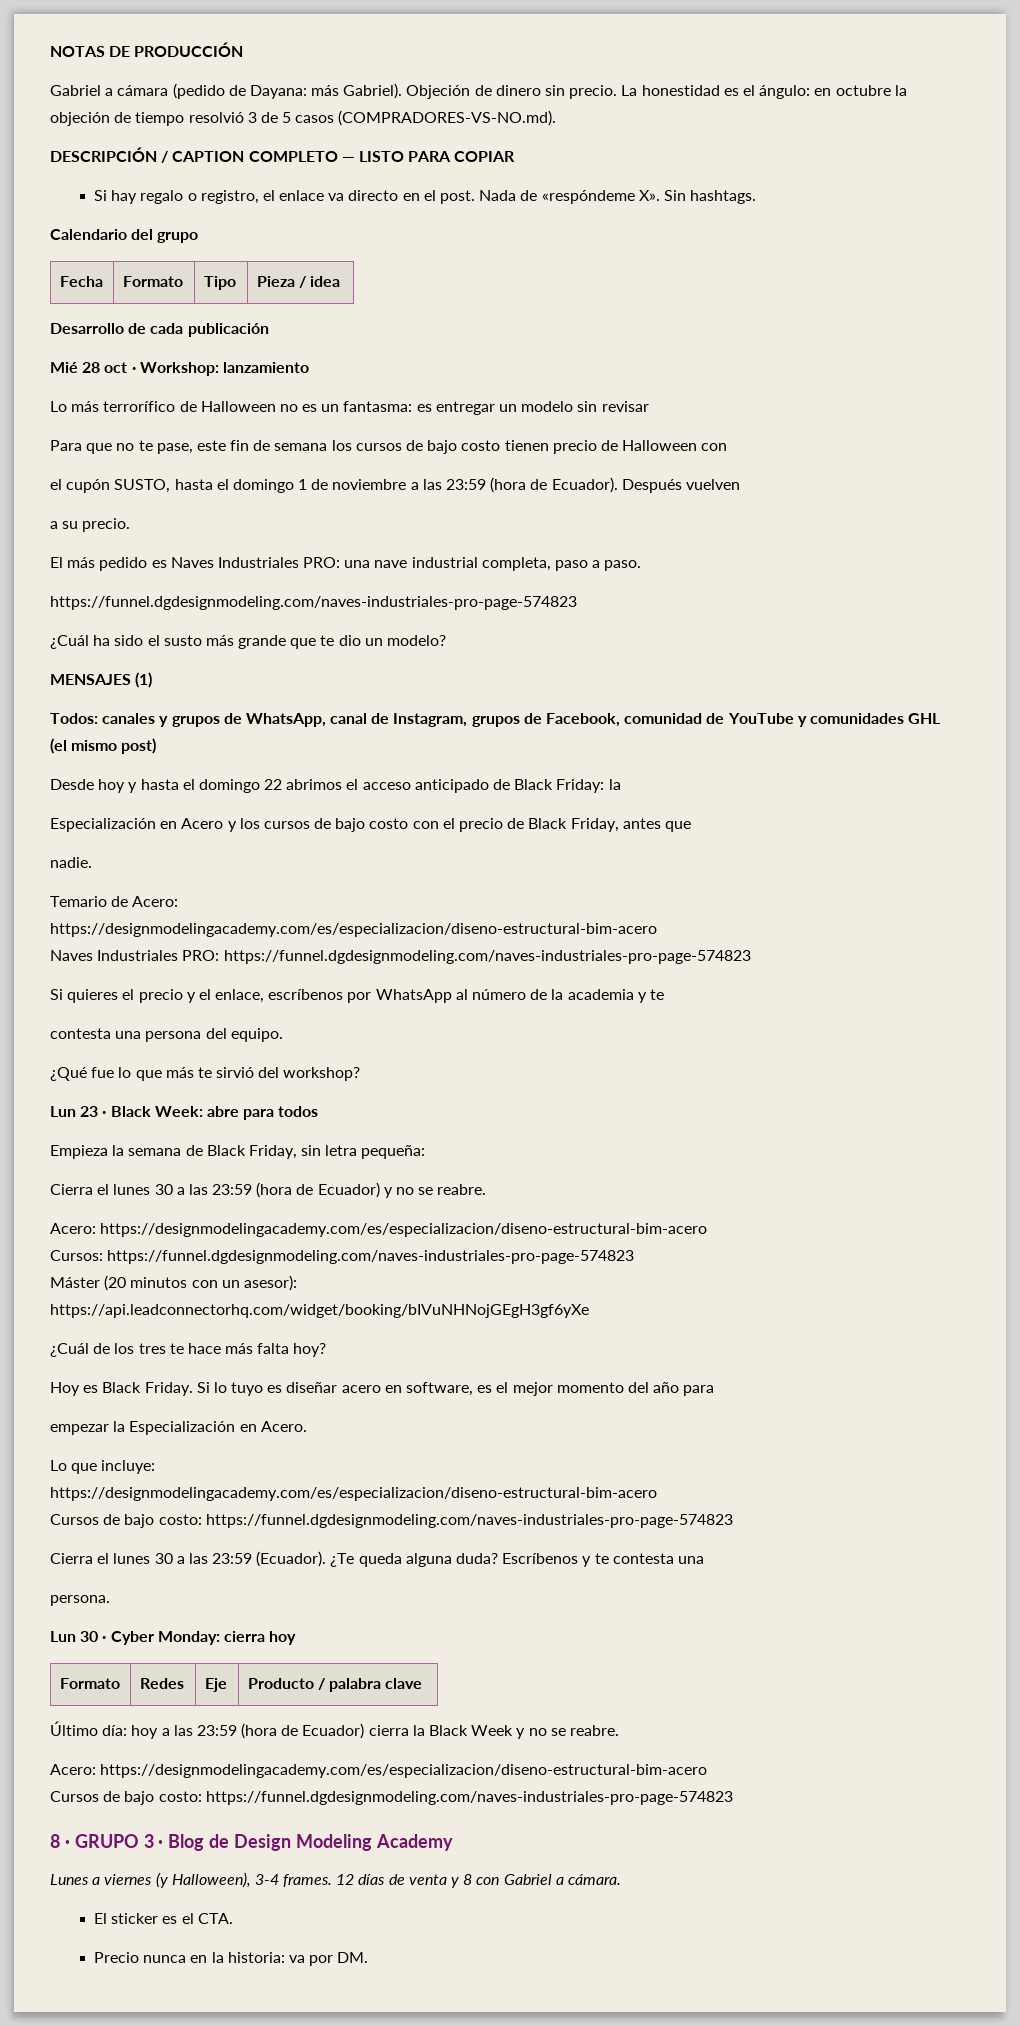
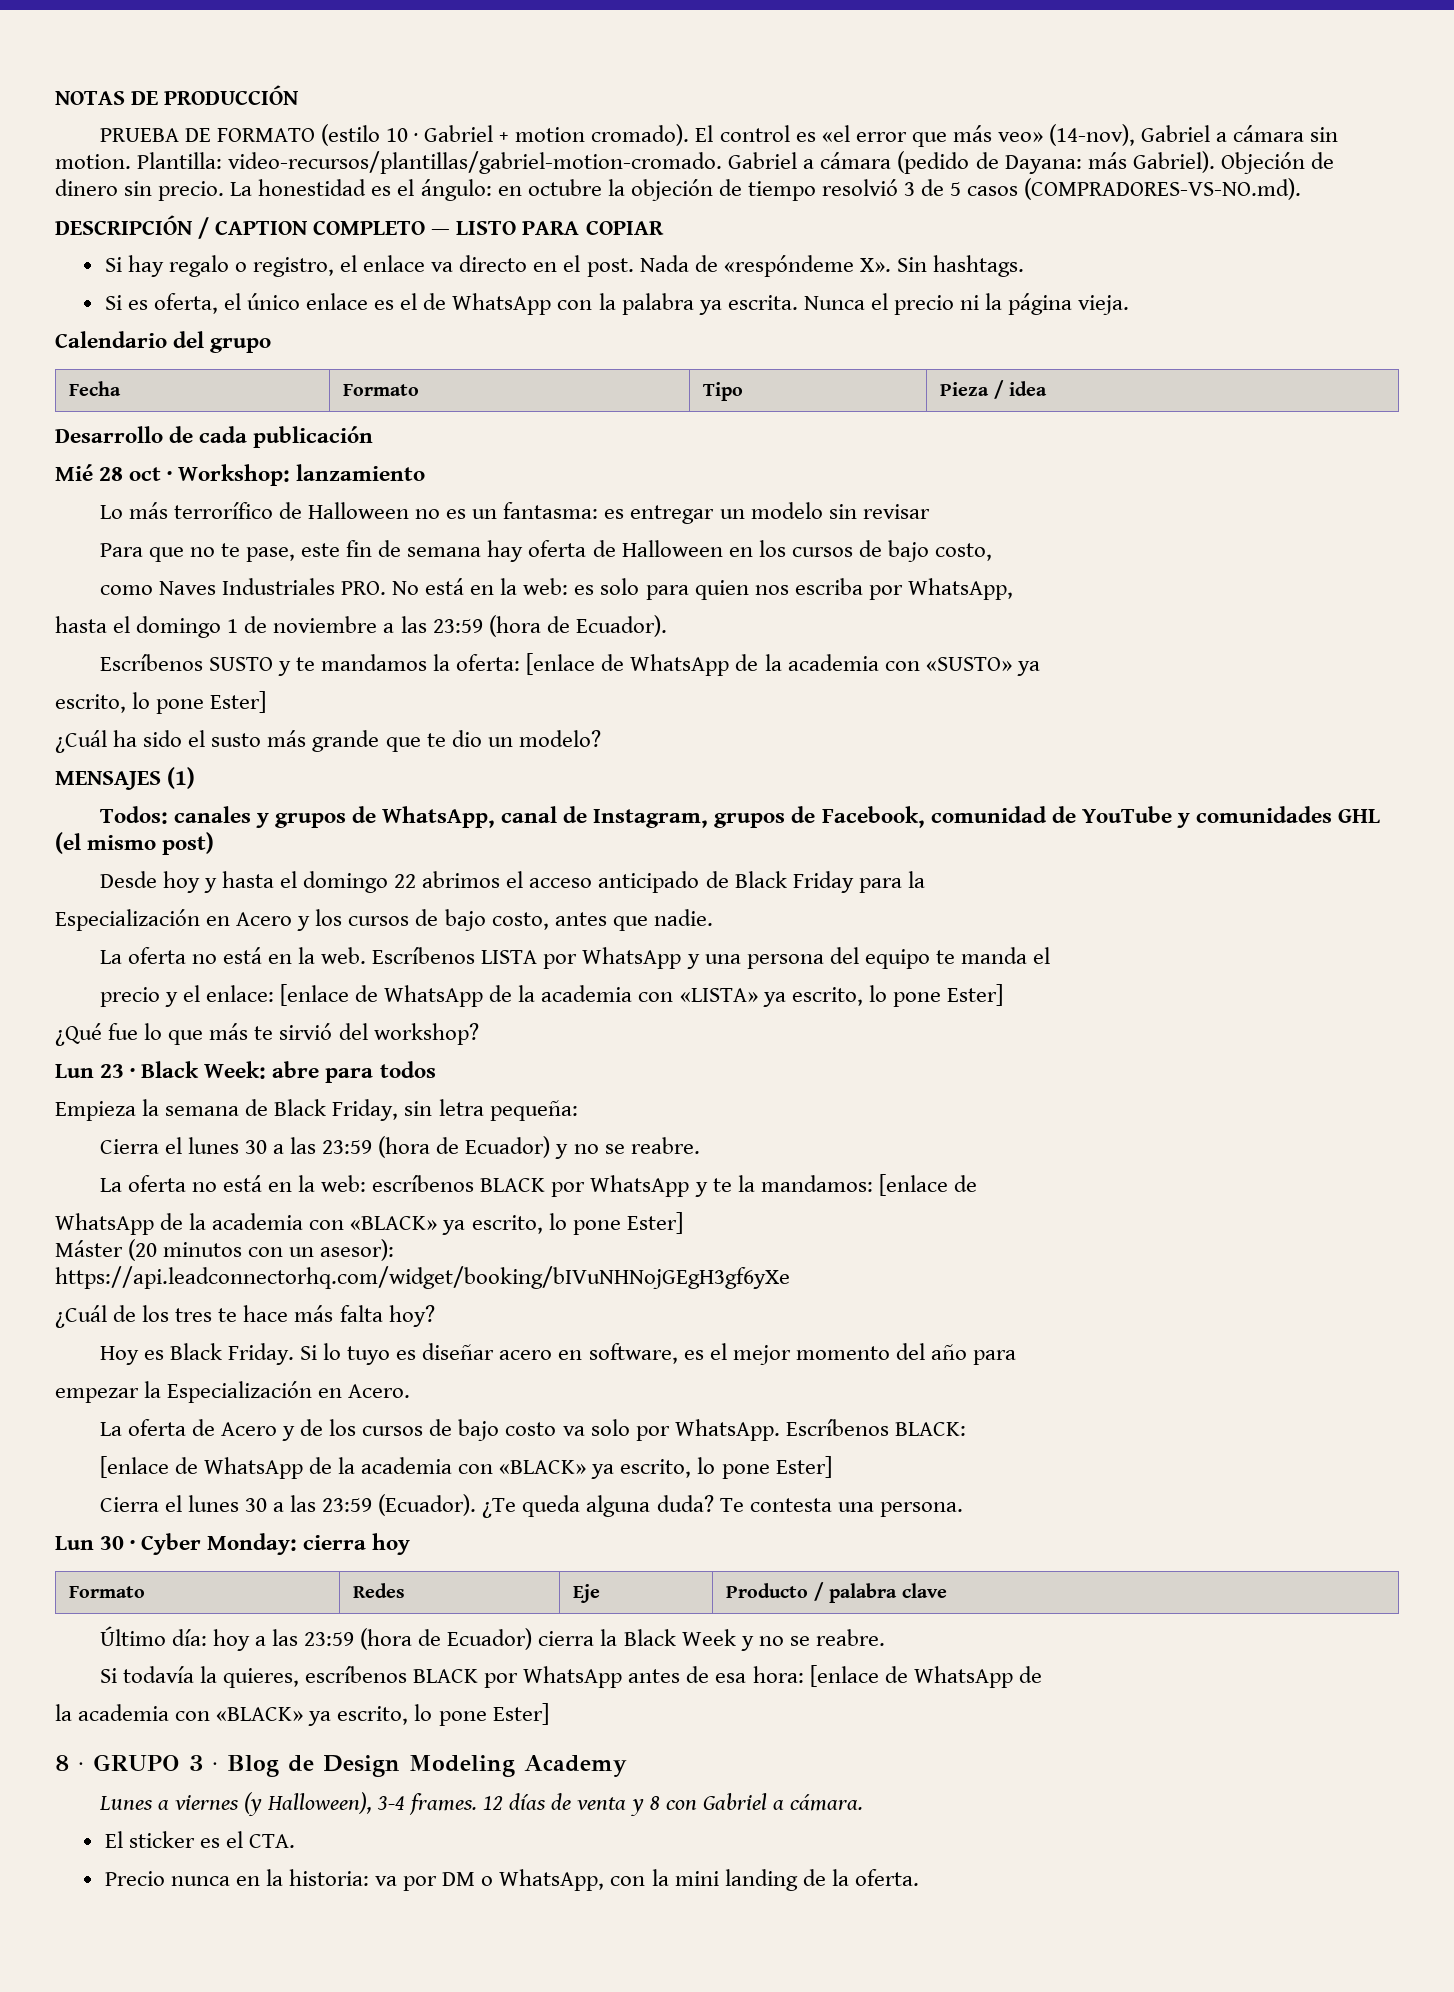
(244, 49) none -> [99,124,1339,147] [55,151,723,174] PRUEBA DE FORMATO (estilo 10 · Gabriel + motion cromado). El control es «el error que más veo» (14-nov), Gabriel a cámara sin motion. Plantilla: video-recursos/plantillas/gabriel-motion-cromado.
(757, 197) none -> [104,293,1130,315] // Si es oferta, el único enlace es el de WhatsApp con la palabra ya escrita. Nunca el precio ni la página vieja.
[331,440,728,454] [50,479,171,493] los cursos de bajo costo tienen precio de Halloween con // el cupón SUSTO, -> [487,540,993,562] [99,578,1013,600] hay oferta de Halloween en los cursos de bajo costo, // como Naves Industriales PRO. No está en la web: es solo para quien nos escriba por WhatsApp, //
[621,479,740,493] [50,518,131,532] [50,557,642,571] [50,596,577,610] Después vuelven // a su precio. // El más pedido es Naves Industriales PRO: una nave industrial completa, paso a paso. // https://funnel.dgdesignmodeling.com/naves-industriales-pro-page-574823 -> [99,653,1040,676] [55,691,267,714] // Escríbenos SUSTO y te mandamos la oferta: [enlace de WhatsApp de la academia con «SUSTO» ya // escrito, lo pone Ester]
[556,779,605,793] Friday: -> [792,871,902,893] Friday para
[369,818,619,832] costo con el precio de Black Friday, -> [491,912,549,930] costo,
(691, 826) // -> (648, 923) none
[50,896,179,907] [50,923,657,937] [50,950,751,964] [50,989,664,1003] [50,1028,283,1042] Temario de Acero: // https://designmodelingacademy.com/es/especializacion/diseno-estructural-bim-acero // Naves Industriales PRO: https://funnel.dgdesignmodeling.com/naves-industriales-pro-page-574823 // Si quieres el precio y el enlace, escríbenos por WhatsApp al número de la academia y te // contesta una persona del equipo. -> [99,947,1051,969] [99,984,1003,1007] La oferta no está en la web. Escríbenos LISTA por WhatsApp y una persona del equipo te manda el // precio y el enlace: [enlace de WhatsApp de la academia con «LISTA» ya escrito, lo pone Ester]
[50,1223,708,1237] [50,1250,635,1264] Acero: https://designmodelingacademy.com/es/especializacion/diseno-estructural-bim-acero // Cursos: https://funnel.dgdesignmodeling.com/naves-industriales-pro-page-574823 -> [99,1174,977,1197] [55,1212,683,1235] La oferta no está en la web: escríbenos BLACK por WhatsApp y te la mandamos: [enlace de // WhatsApp de la academia con «BLACK» ya escrito, lo pone Ester]
[50,1460,156,1474] [50,1487,657,1501] [50,1514,733,1528] Lo que incluye: // https://designmodelingacademy.com/es/especializacion/diseno-estructural-bim-acero // Cursos de bajo costo: https://funnel.dgdesignmodeling.com/naves-industriales-pro-page-574823 -> [99,1419,966,1441] [99,1456,832,1479] La oferta de Acero y de los cursos de bajo costo va solo por WhatsApp. Escríbenos BLACK: // [enlace de WhatsApp de la academia con «BLACK» ya escrito, lo pone Ester]
[502,1553,704,1567] Escríbenos y te contesta una // -> [719,1498,874,1512] Te contesta una
[50,1764,708,1778] [50,1791,733,1805] Acero: https://designmodelingacademy.com/es/especializacion/diseno-estructural-bim-acero // Cursos de bajo costo: https://funnel.dgdesignmodeling.com/naves-industriales-pro-page-574823 -> [99,1665,1042,1688] [55,1703,549,1726] Si todavía la quieres, escríbenos BLACK por WhatsApp antes de esa hora: [enlace de WhatsApp de // la academia con «BLACK» ya escrito, lo pone Ester]
[337,1952,369,1963] DM. -> [442,1869,919,1891] DM o WhatsApp, con la mini landing de la oferta.

